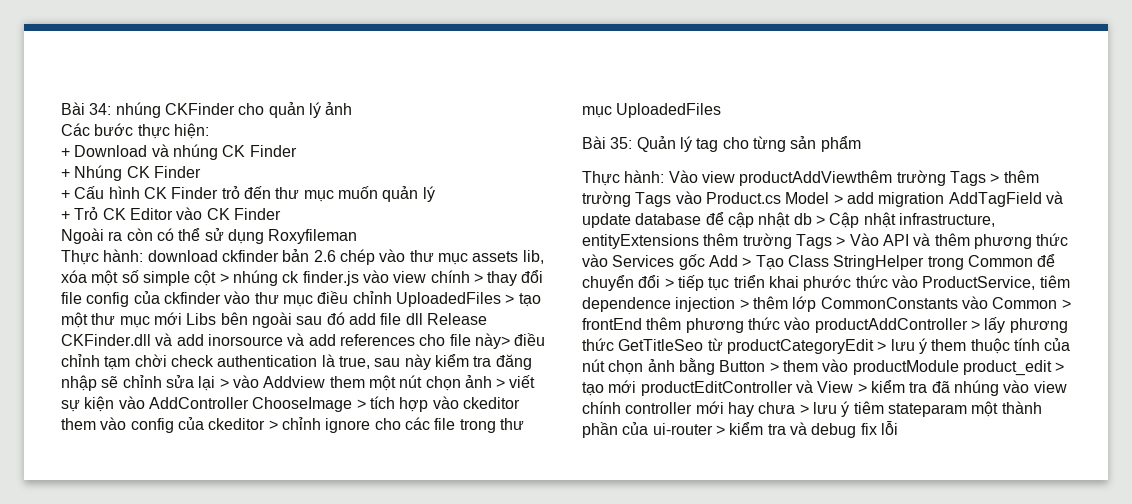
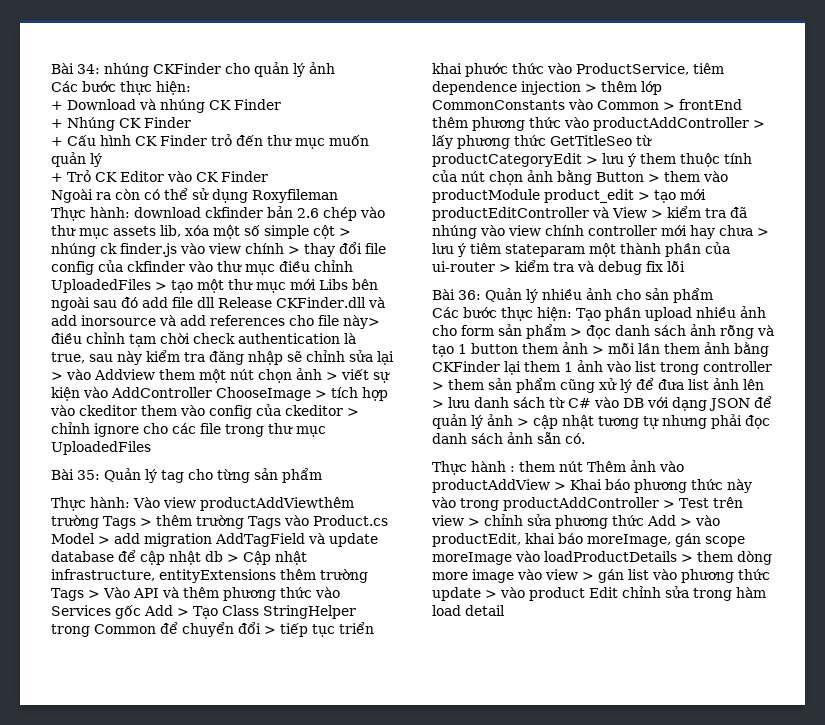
(898, 428) none -> [432,288,713,303] [432,306,766,321] [432,324,774,339] [432,342,769,357] [432,360,772,375] [432,378,764,393] [432,396,772,411] [432,414,770,429] [432,432,585,444] [432,460,684,475] [432,479,752,493] [431,497,743,511] [431,514,720,529] [432,533,745,547] [432,551,772,565] [432,569,770,583] [432,586,766,601] [432,605,505,616] // Bài 36: Quản lý nhiều ảnh cho sản phẩm // Các bước thực hiện: Tạo phần upload nhiều ảnh cho form sản phẩm > đọc danh sách ảnh rỗng và tạo 1 button them ảnh > mỗi lần them ảnh bằng CKFinder lại them 1 ảnh vào list trong controller > them sản phẩm cũng xử lý để đưa list ảnh lên > lưu danh sách từ C# vào DB với dạng JSON để quản lý ảnh > cập nhật tương tự nhưng phải đọc danh sách ảnh sẵn có. // Thực hành : them nút Thêm ảnh vào productAddView > Khai báo phương thức này vào trong productAddController > Test trên view > chỉnh sửa phương thức Add > vào productEdit, khai báo moreImage, gán scope moreImage vào loadProductDetails > them dòng more image vào view > gán list vào phương thức update > vào product Edit chỉnh sửa trong hàm load detail

